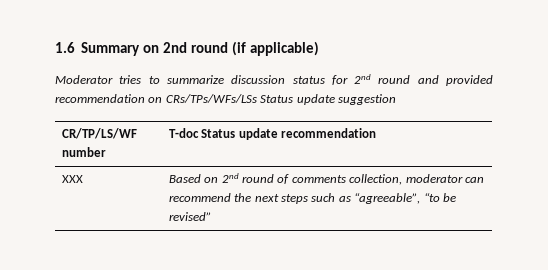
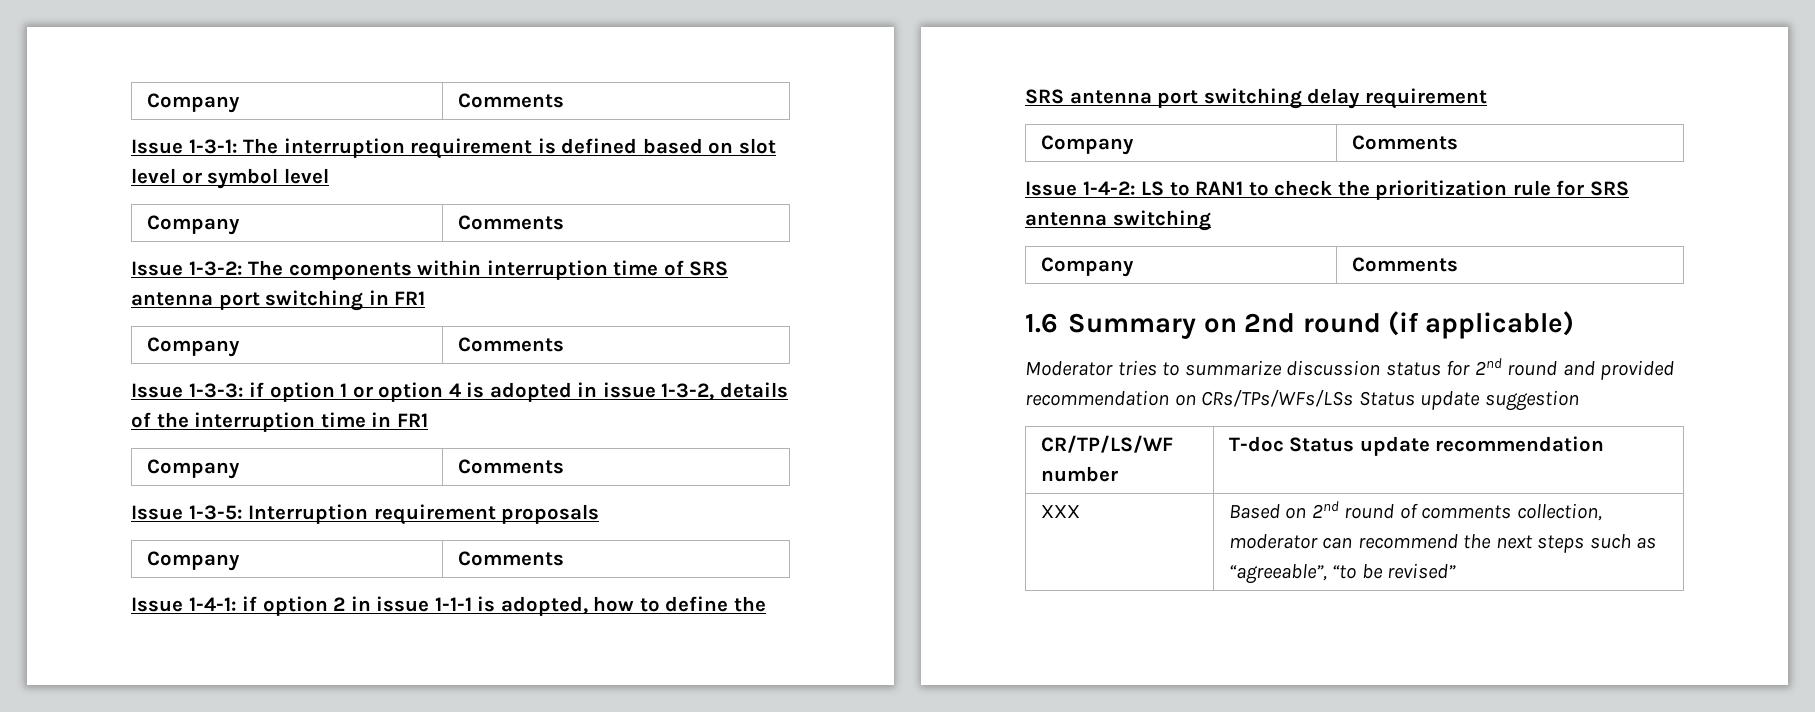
(55, 47) none -> [146,93,240,113] [457,93,564,108] [131,138,776,159] [131,168,329,189] [146,215,240,235] [457,215,564,230] [131,260,729,280] [131,290,426,311] [146,337,240,357] [457,337,564,352] [131,382,788,402] [131,412,428,432] [146,459,240,479] [457,459,564,474] [131,504,600,525] [146,551,240,571] [457,551,564,566] [131,596,766,616] [1025,88,1487,109] [1040,135,1134,155] [1351,135,1458,150] [1025,180,1629,200] [1025,210,1211,231] [1040,257,1134,277] [1351,257,1458,272] Company | Comments // Issue 1-3-1: The interruption requirement is defined based on slot level or symbol level // Company | Comments // Issue 1-3-2: The components within interruption time of SRS antenna port switching in FR1 // Company | Comments // Issue 1-3-3: if option 1 or option 4 is adopted in issue 1-3-2, details of the interruption time in FR1 // Company | Comments // Issue 1-3-5: Interruption requirement proposals // Company | Comments // Issue 1-4-1: if option 2 in issue 1-1-1 is adopted, how to define the SRS antenna port switching delay requirement // Company | Comments // Issue 1-4-2: LS to RAN1 to check the prioritization rule for SRS antenna switching // Company | Comments //

